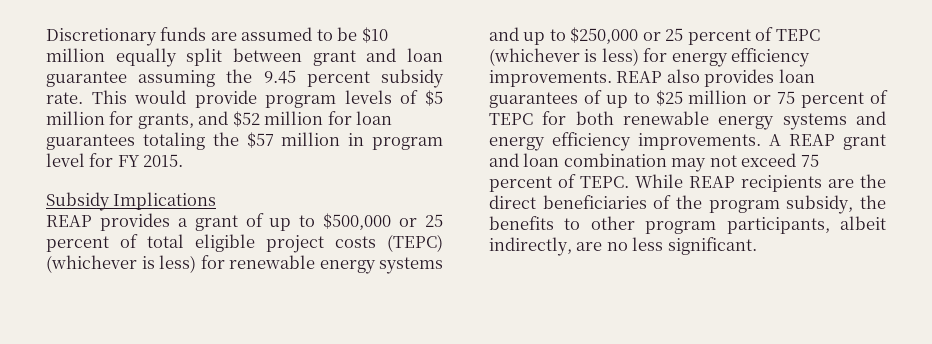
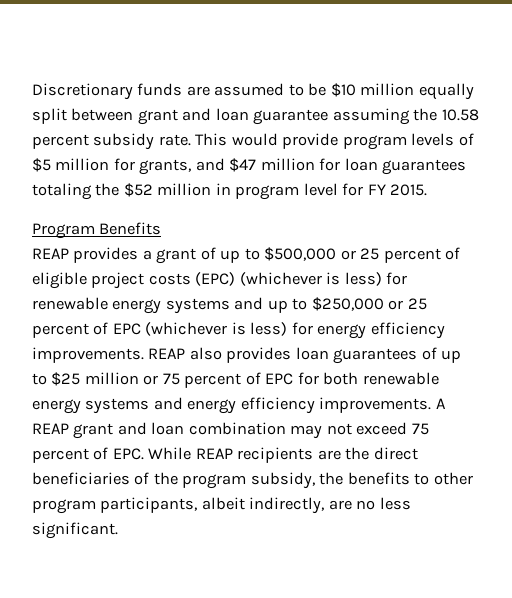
[263,70,296,84] 9.45 -> [441,109,479,121] 10.58
[232,111,260,127] $52 -> [229,158,257,172] $47
[246,132,274,148] $57 -> [123,183,153,197] $52
[46,192,217,211] Subsidy Implications -> [32,222,162,239] Program Benefits
[147,234,184,248] total -> (461, 253) none
[387,234,443,252] (TEPC) -> [195,272,236,286] (EPC)
[775,29,820,41] TEPC -> [112,323,141,335] EPC
[489,113,533,125] TEPC -> [265,373,294,385] EPC
[580,176,629,188] TEPC. -> [112,448,144,460] EPC.

